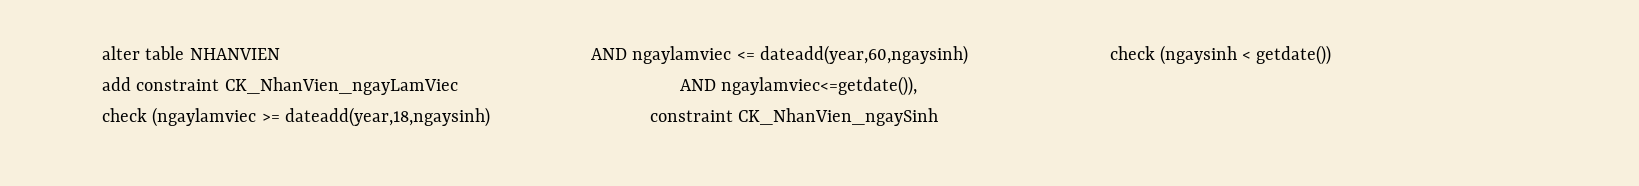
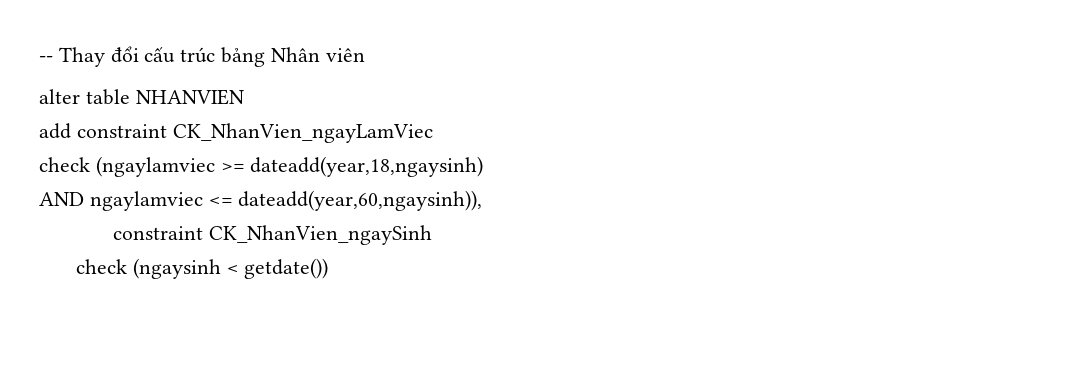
(102, 53) none -> [39,46,365,67] -- Thay đổi cấu trúc bảng Nhân viên //
[759,45,968,65] [679,76,918,96] dateadd(year,60,ngaysinh) // AND ngaylamviec<=getdate()), -> [238,190,483,211] dateadd(year,60,ngaysinh)),

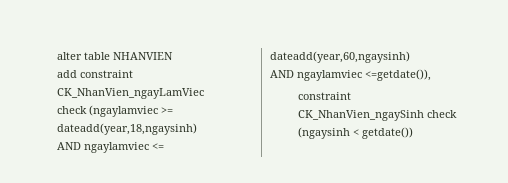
[39,46,365,67] -- Thay đổi cấu trúc bảng Nhân viên // -> (57, 56) none
[238,190,483,211] dateadd(year,60,ngaysinh)), -> [270,51,410,63] [270,69,431,81] dateadd(year,60,ngaysinh) // AND ngaylamviec <=getdate()),
(432, 235) // -> (425, 115) none

